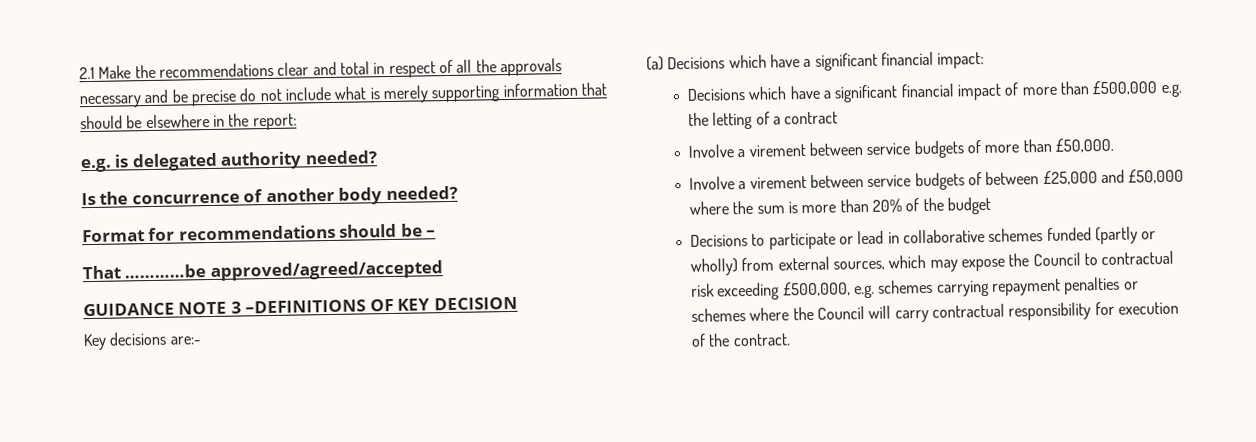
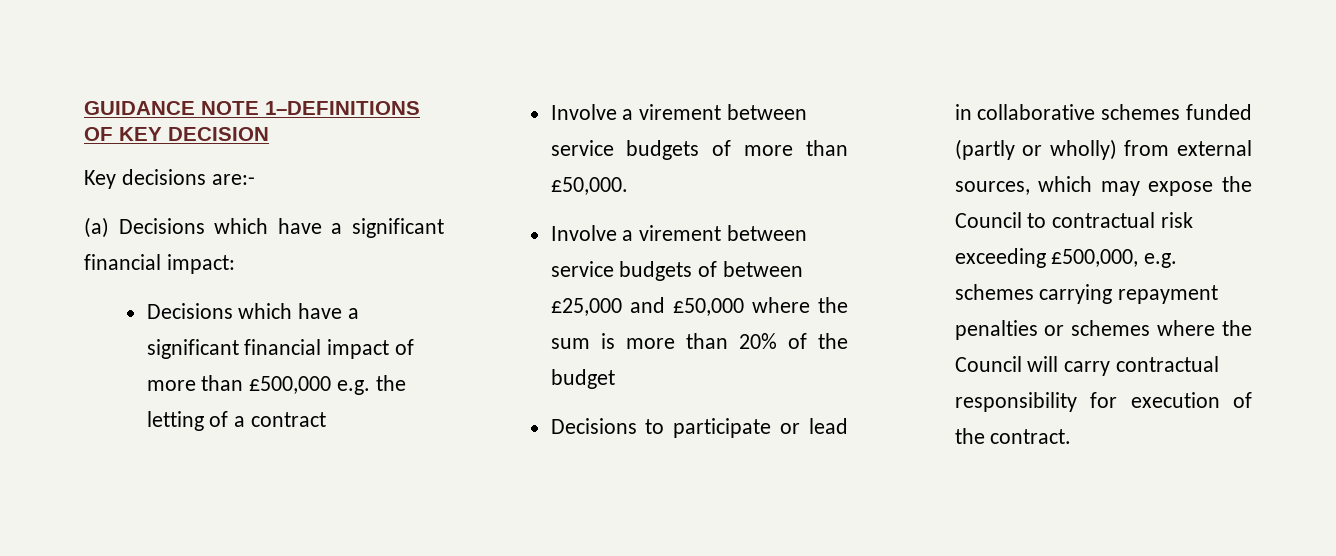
[79,58,562,80] [79,82,607,109] [80,113,297,131] [80,150,377,173] [81,185,458,206] [82,223,437,243] [82,260,443,282] [83,299,367,317] 2.1 Make the recommendations clear and total in respect of all the approvals necessary and be precise do not include what is merely supporting information that should be elsewhere in the report: // e.g. is delegated authority needed? // Is the concurrence of another body needed? // Format for recommendations should be – // That …………be approved/agreed/accepted // GUIDANCE NOTE 3 –DEFINITIONS -> [84,101,420,115] GUIDANCE NOTE 1–DEFINITIONS

